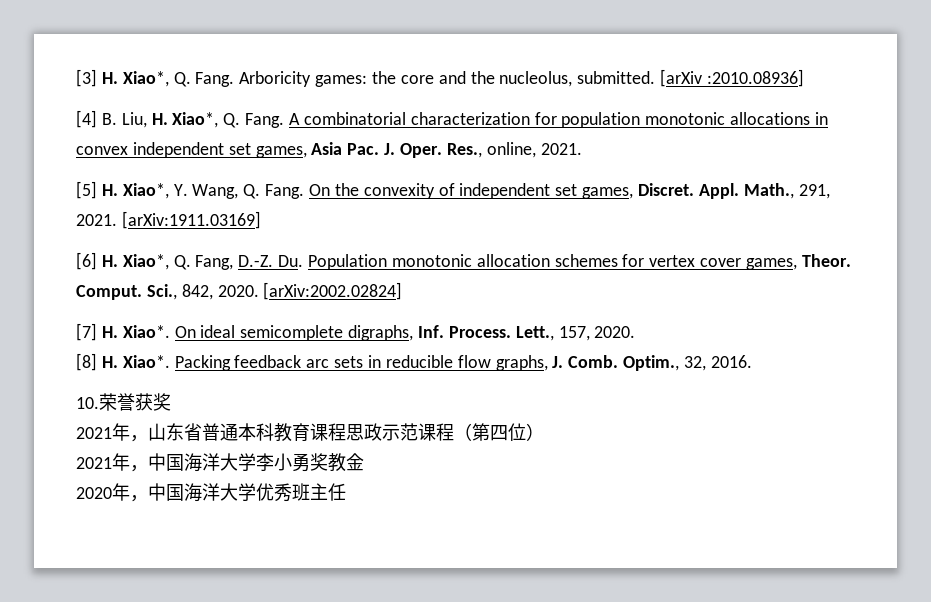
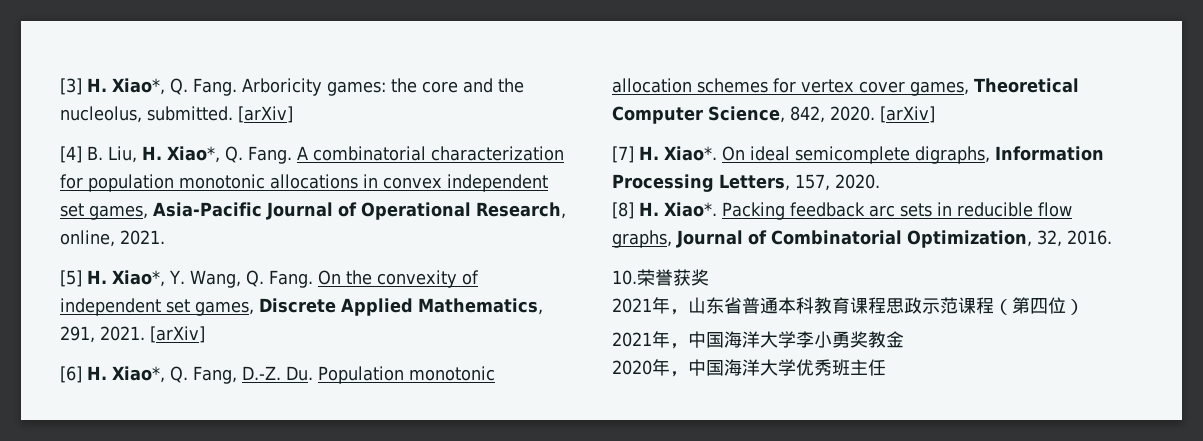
[660,69,805,87] [arXiv :2010.08936] -> [238,106,293,123] [arXiv]
[311,142,482,158] Asia Pac. J. Oper. Res., -> [153,202,566,220] Asia-Pacific Journal of Operational Research,
[638,183,794,199] Discret. Appl. Math., -> [259,298,543,316] Discrete Applied Mathematics,
[121,211,261,229] [arXiv:1911.03169] -> [150,326,205,343] [arXiv]
[801,254,851,267] [76,284,177,300] Theor. Comput. Sci., -> [974,78,1079,93] [612,106,785,124] Theoretical Computer Science,
[263,282,403,300] [arXiv:2002.02824] -> [880,106,935,123] [arXiv]
[418,325,554,341] Inf. Process. Lett., -> [995,146,1104,161] [612,174,790,192] Information Processing Letters,
[552,355,680,371] J. Comb. Optim., -> [676,230,1032,248] Journal of Combinatorial Optimization,

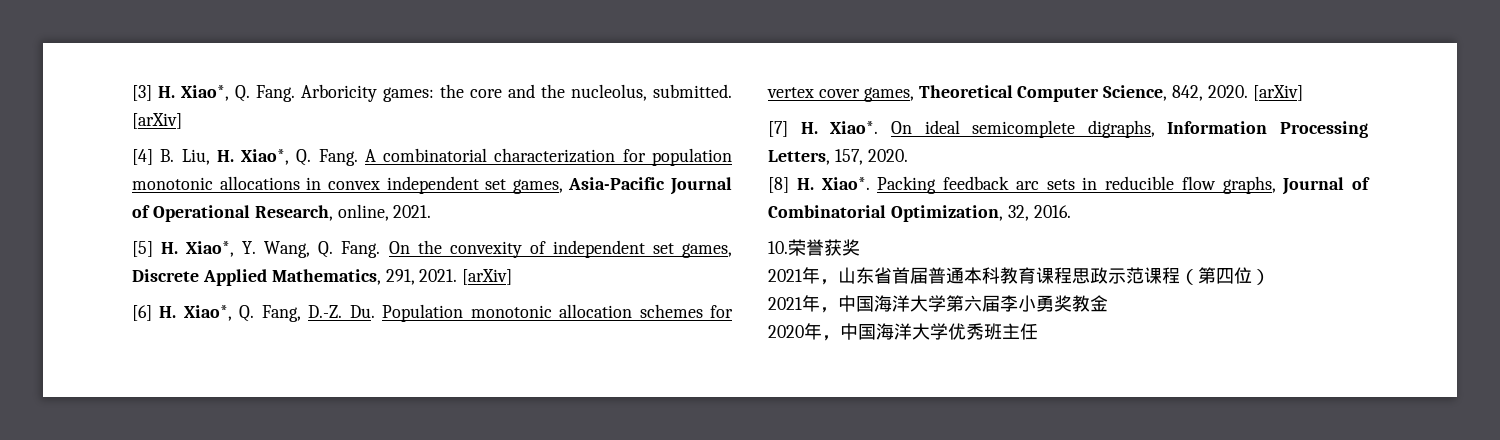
(742, 305) none -> [892,267,928,284] 首届
(796, 339) none -> [946,295,1000,312] 第六届

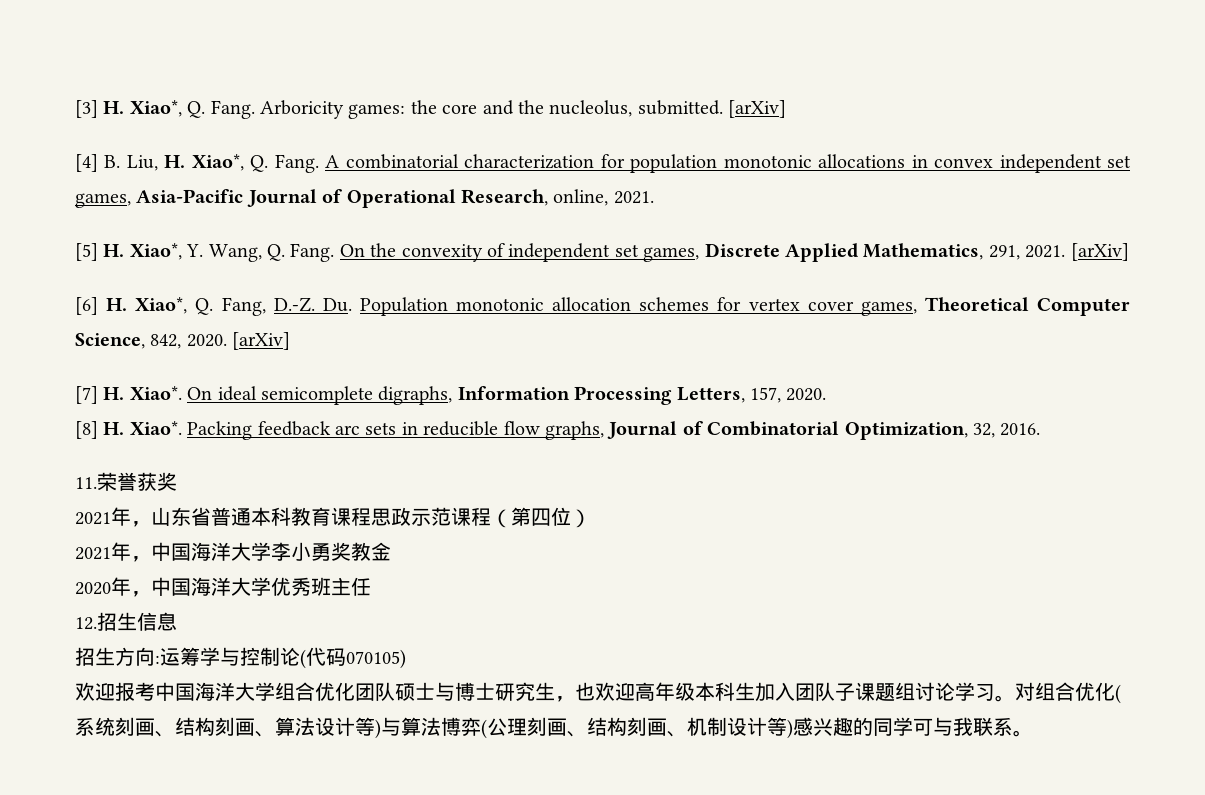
[768,241,788,254] 10. -> [75,477,97,489] 11.
[892,267,928,284] 首届 -> (211, 516) none
[946,295,1000,312] 第六届 -> (271, 551) none
(1038, 331) none -> [75,612,177,631] [75,647,406,669] [75,682,1121,704] [75,717,1033,739] // 12.招生信息 // 招生方向:运筹学与控制论(代码070105) // 欢迎报考中国海洋大学组合优化团队硕士与博士研究生，也欢迎高年级本科生加入团队子课题组讨论学习。对组合优化(系统刻画、结构刻画、算法设计等)与算法博弈(公理刻画、结构刻画、机制设计等)感兴趣的同学可与我联系。

